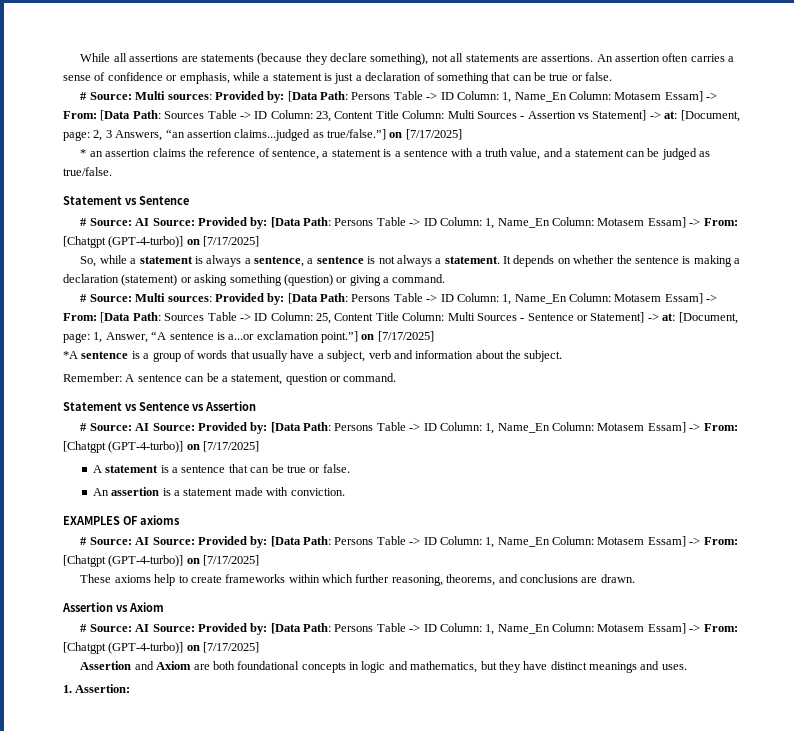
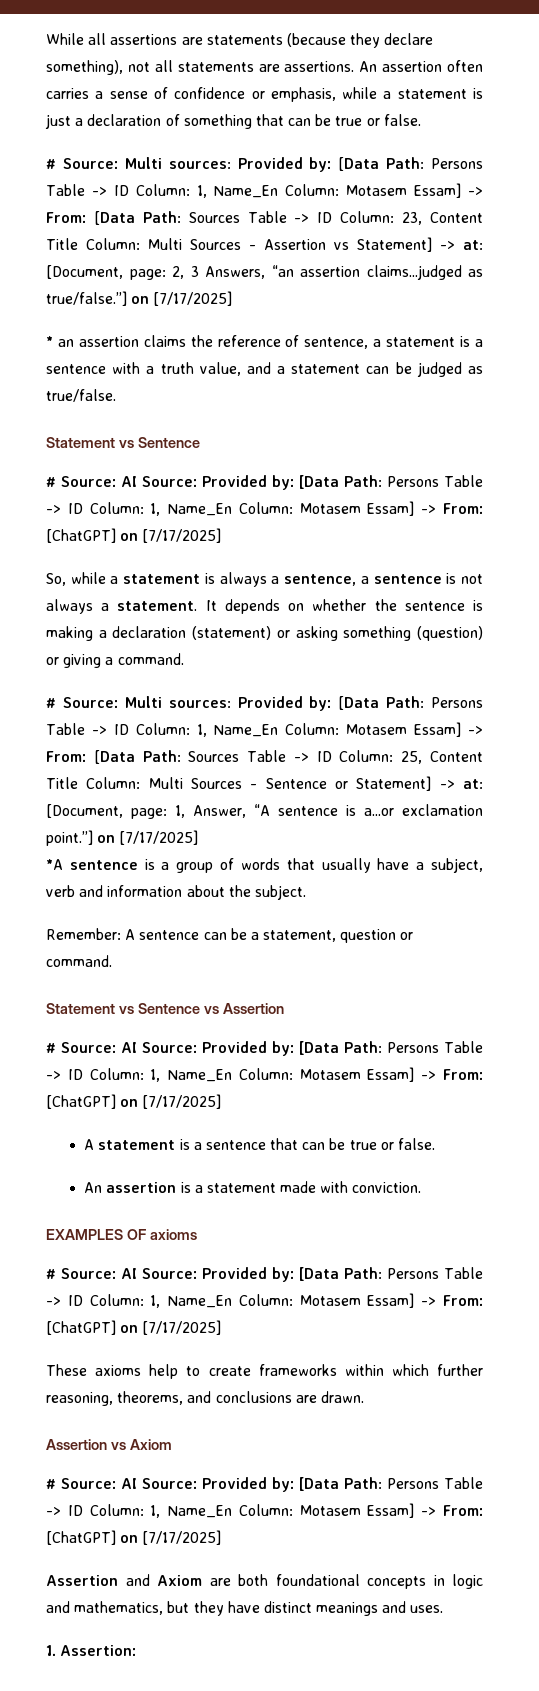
[63,236,184,248] [Chatgpt (GPT-4-turbo)] -> [46,528,116,543] [ChatGPT]
[63,441,184,453] [Chatgpt (GPT-4-turbo)] -> [46,1094,116,1109] [ChatGPT]
[63,555,184,567] [Chatgpt (GPT-4-turbo)] -> [46,1320,116,1335] [ChatGPT]
[63,642,184,654] [Chatgpt (GPT-4-turbo)] -> [46,1530,116,1545] [ChatGPT]

